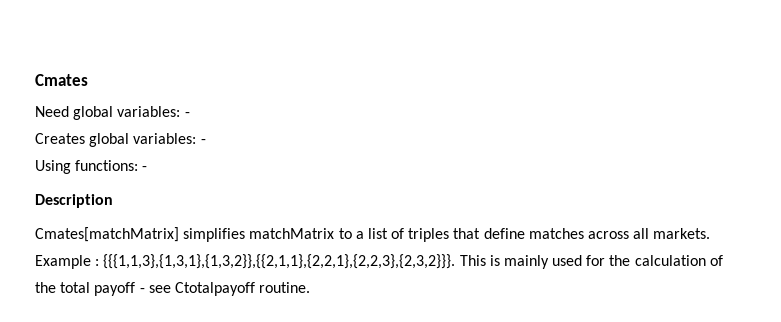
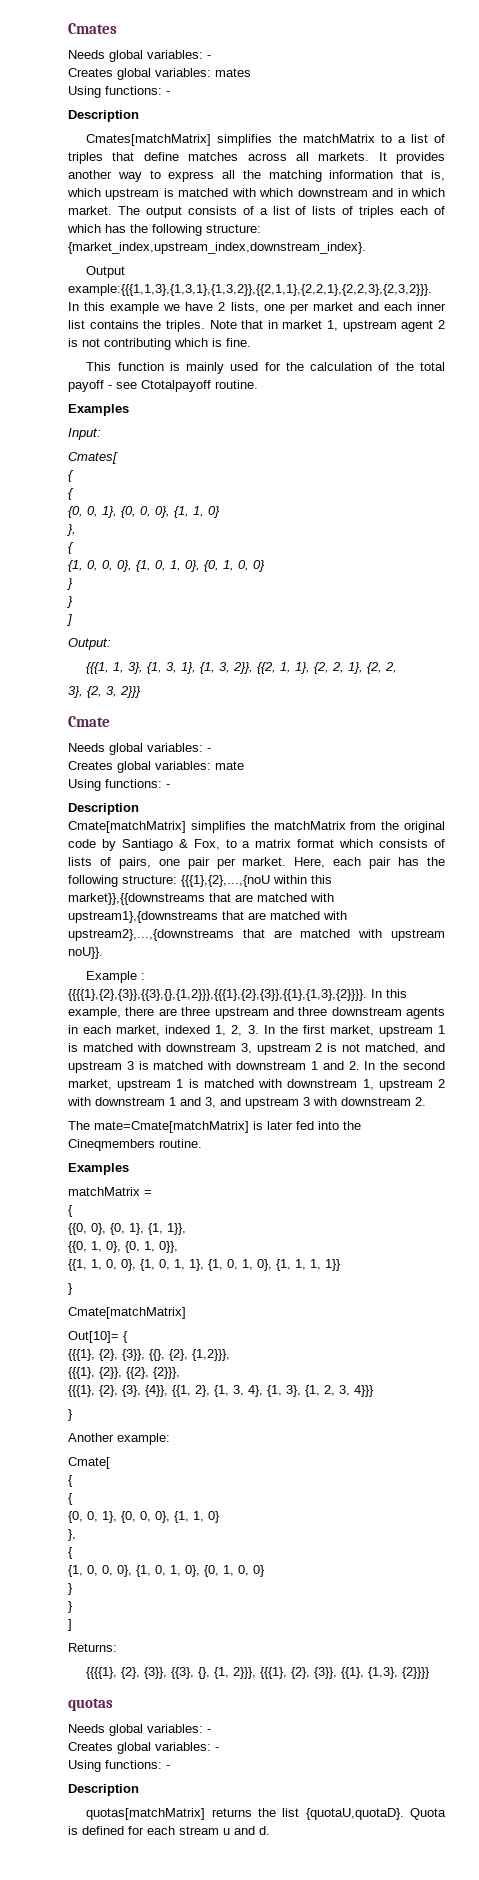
[35,106,69,117] Need -> [68,50,211,62] [68,68,251,80] [68,86,170,98] [68,110,139,122] [86,134,446,146] [68,152,445,164] [68,170,445,182] [67,188,446,200] [68,206,445,218] [67,224,261,236] [68,242,366,254] [86,266,126,278] [68,284,432,296] [68,302,446,314] [68,320,445,332] [68,338,251,350] [86,362,445,374] [68,380,258,392] [68,404,129,416] [68,428,101,440] [68,452,118,464] [68,470,74,482] [68,488,74,500] [68,506,220,518] [66,524,76,536] [68,542,74,554] [68,560,265,572] [66,578,73,590] [66,596,73,608] [66,614,72,626] [68,638,111,650] [86,662,398,674] [68,686,141,698] [68,716,110,727] [68,743,211,755] [68,761,244,773] [68,779,170,791] [68,803,139,815] [68,821,445,833] [68,839,446,851] [68,857,446,869] [68,875,332,887] [68,893,334,905] [68,911,347,923] [68,929,446,941] [68,947,103,959] [86,971,146,983] [68,989,407,1001] [68,1007,445,1019] [68,1025,445,1037] [68,1043,445,1055] [68,1061,445,1073] [68,1079,446,1091] [67,1097,426,1109] [68,1121,361,1133] [68,1139,202,1151] [68,1163,129,1175] [68,1187,152,1196] [68,1205,73,1217] [68,1223,186,1235] [68,1241,178,1253] [68,1259,341,1271] [68,1283,73,1295] [68,1307,186,1319] [68,1331,128,1343] [68,1349,230,1361] [68,1367,180,1379] [68,1385,374,1397] [68,1409,73,1421] [68,1433,170,1445] [68,1457,110,1469] [68,1475,73,1487] [68,1493,73,1505] [68,1511,220,1523] [68,1529,76,1541] [68,1547,73,1559] [68,1565,265,1577] [68,1583,73,1595] [68,1601,73,1613] [68,1619,72,1631] [68,1643,117,1652] [86,1667,431,1679] [68,1698,113,1711] [68,1724,105,1733] Needs global variables: - // Creates global variables: mates // Using functions: - // Description // Cmates[matchMatrix] simplifies the matchMatrix to a list of triples that define matches across all markets. It provides another way to express all the matching information that is, which upstream is matched with which downstream and in which market. The output consists of a list of lists of triples each of which has the following structure: {market_index,upstream_index,downstream_index}. // Output example:{{{1,1,3},{1,3,1},{1,3,2}},{{2,1,1},{2,2,1},{2,2,3},{2,3,2}}}. In this example we have 2 lists, one per market and each inner list contains the triples. Note that in market 1, upstream agent 2 is not contributing which is fine. // This function is mainly used for the calculation of the total payoff - see Ctotalpayoff routine. // Examples // Input: // Cmates[ // { // { // {0, 0, 1}, {0, 0, 0}, {1, 1, 0} // }, // { // {1, 0, 0, 0}, {1, 0, 1, 0}, {0, 1, 0, 0} // } // } // ] // Output: // {{{1, 1, 3}, {1, 3, 1}, {1, 3, 2}}, {{2, 1, 1}, {2, 2, 1}, {2, 2, // 3}, {2, 3, 2}}} // Cmate // Needs global variables: - // Creates global variables: mate // Using functions: - // Description // Cmate[matchMatrix] simplifies the matchMatrix from the original code by Santiago & Fox, to a matrix format which consists of lists of pairs, one pair per market. Here, each pair has the following structure: {{{1},{2},...,{noU within this market}},{{downstreams that are matched with upstream1},{downstreams that are matched with upstream2},...,{downstreams that are matched with upstream noU}}. // Example : {{{{1},{2},{3}},{{3},{},{1,2}}},{{{1},{2},{3}},{{1},{1,3},{2}}}}. In this example, there are three upstream and three downstream agents in each market, indexed 1, 2, 3. In the first market, upstream 1 is matched with downstream 3, upstream 2 is not matched, and upstream 3 is matched with downstream 1 and 2. In the second market, upstream 1 is matched with downstream 1, upstream 2 with downstream 1 and 3, and upstream 3 with downstream 2. // The mate=Cmate[matchMatrix] is later fed into the Cineqmembers routine. // Examples // matchMatrix = // { // {{0, 0}, {0, 1}, {1, 1}}, // {{0, 1, 0}, {0, 1, 0}}, // {{1, 1, 0, 0}, {1, 0, 1, 1}, {1, 0, 1, 0}, {1, 1, 1, 1}} // } // Cmate[matchMatrix] // Out[10]= { // {{{1}, {2}, {3}}, {{}, {2}, {1,2}}}, // {{{1}, {2}}, {{2}, {2}}}, // {{{1}, {2}, {3}, {4}}, {{1, 2}, {1, 3, 4}, {1, 3}, {1, 2, 3, 4}}} // } // Another example: // Cmate[ // { // { // {0, 0, 1}, {0, 0, 0}, {1, 1, 0} // }, // { // {1, 0, 0, 0}, {1, 0, 1, 0}, {0, 1, 0, 0} // } // } // ] // Returns: // {{{{1}, {2}, {3}}, {{3}, {}, {1, 2}}}, {{{1}, {2}, {3}}, {{1}, {1,3}, {2}}}} // quotas // Needs
[35,227,711,242] [35,254,723,269] [35,282,311,296] Cmates[matchMatrix] simplifies matchMatrix to a list of triples that define matches across all markets. Example : {{{1,1,3},{1,3,1},{1,3,2}},{{2,1,1},{2,2,1},{2,2,3},{2,3,2}}}. This is mainly used for the calculation of the total payoff - see Ctotalpayoff routine. -> [86,1808,447,1820] [68,1826,270,1835] quotas[matchMatrix] returns the list {quotaU,quotaD}. Quota is defined for each stream u and d.

